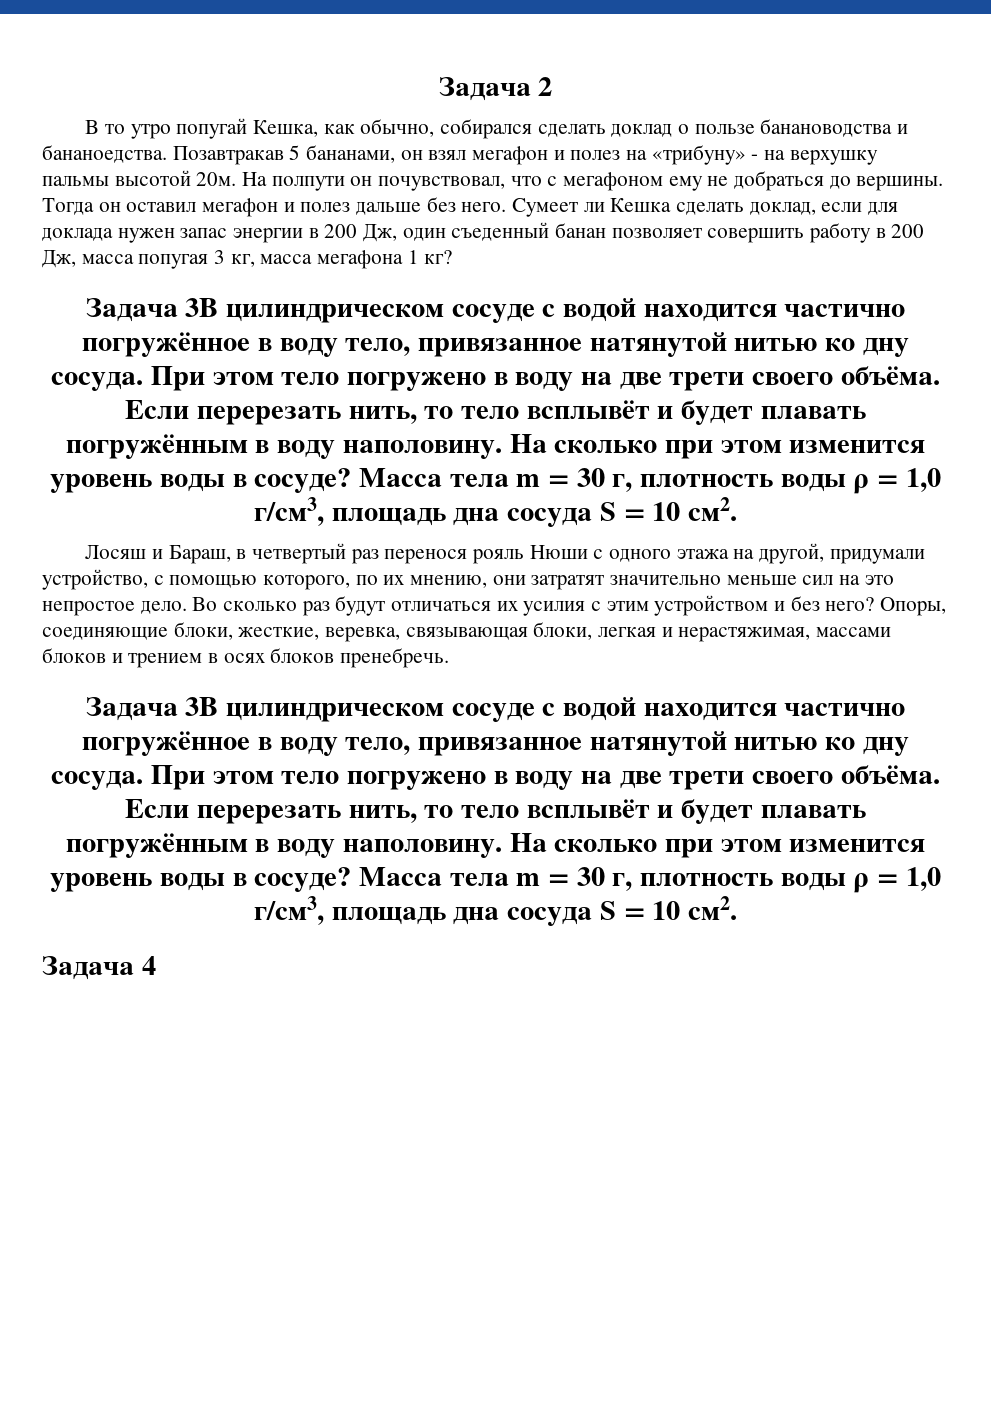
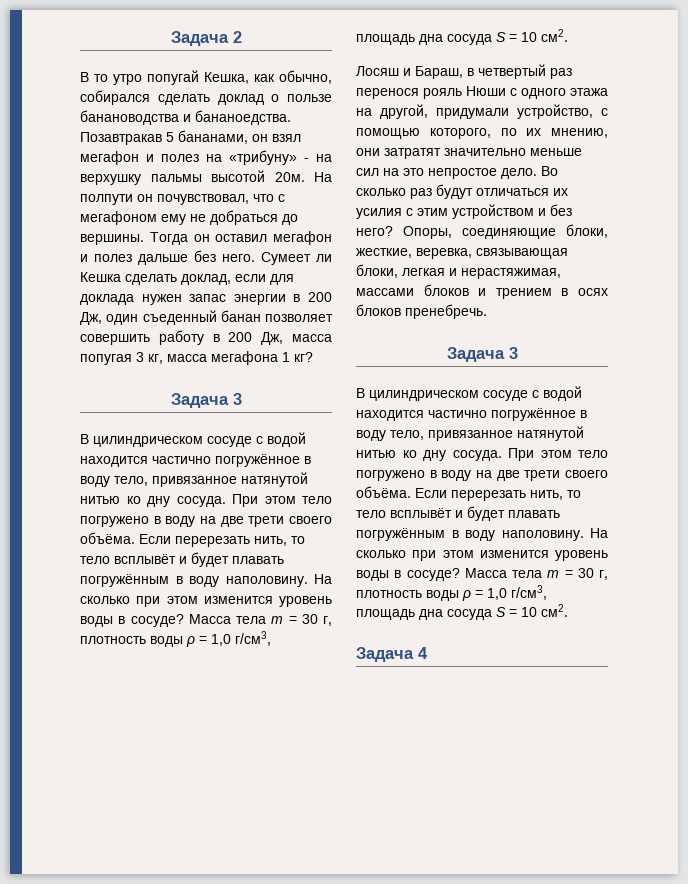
[185,298,219,317] 3В -> [232,393,242,405] [80,434,89,444] 3 // В
[185,697,219,716] 3В -> [508,347,518,359] [356,388,365,398] 3 // В

